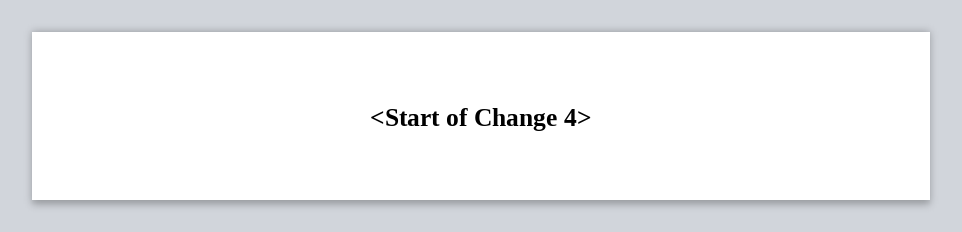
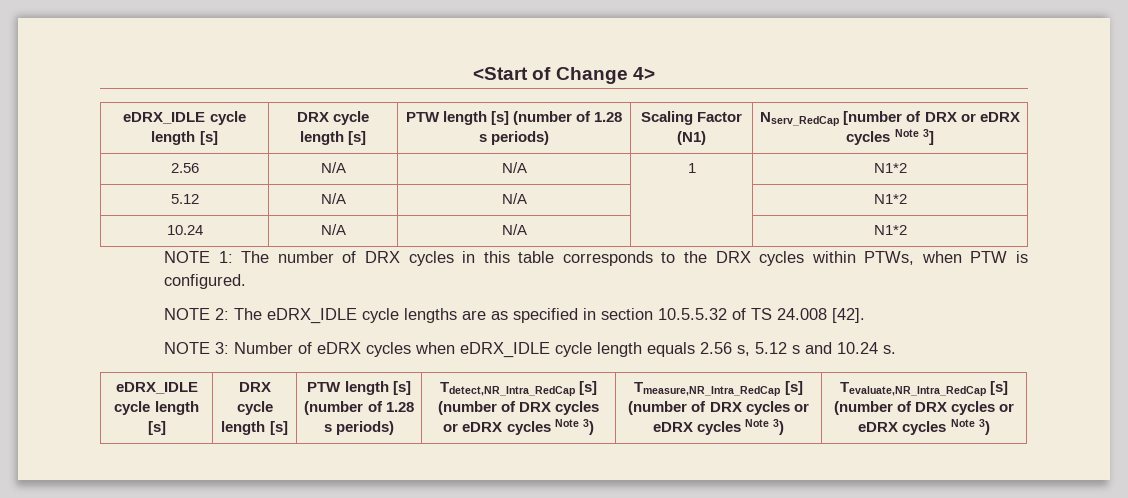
(592, 117) none -> [123,111,246,125] [151,131,218,145] [296,111,370,125] [299,131,367,145] [405,111,623,125] [478,131,550,145] [640,111,743,125] [677,131,706,145] [760,111,1020,126] [846,129,934,145] [170,163,199,173] [320,162,346,173] [501,162,527,173] [687,163,696,173] [873,163,907,173] [170,194,199,204] [320,193,346,204] [501,193,527,204] [873,194,907,204] [166,225,203,235] [320,224,346,235] [501,224,527,235] [873,225,907,235] [164,251,1029,266] [164,274,247,289] [164,308,866,324] [164,342,897,358] [115,382,198,394] [114,401,199,415] [147,421,166,435] [238,382,271,392] [236,401,273,415] [221,421,288,435] [307,381,411,395] [304,401,414,415] [323,421,395,435] [439,381,598,396] [437,401,600,415] [443,419,594,435] [634,381,803,396] [628,401,809,415] [652,419,785,435] [839,381,1009,396] [833,401,1015,415] [858,419,990,435] // eDRX_IDLE cycle length [s] | DRX cycle length [s] | PTW length [s] (number of 1.28 s periods) | Scaling Factor (N1) | Nserv_RedCap [number of DRX or eDRX cycles Note 3] // 2.56 | N/A | N/A | 1 | N1*2 // 5.12 | N/A | N/A | | N1*2 // 10.24 | N/A | N/A | | N1*2 // NOTE 1: The number of DRX cycles in this table corresponds to the DRX cycles within PTWs, when PTW is configured. // NOTE 2: The eDRX_IDLE cycle lengths are as specified in section 10.5.5.32 of TS 24.008 [42]. // NOTE 3: Number of eDRX cycles when eDRX_IDLE cycle length equals 2.56 s, 5.12 s and 10.24 s. // eDRX_IDLE cycle length [s] | DRX cycle length [s] | PTW length [s] (number of 1.28 s periods) | Tdetect,NR_Intra_RedCap [s] (number of DRX cycles or eDRX cycles Note 3) | Tmeasure,NR_Intra_RedCap [s] (number of DRX cycles or eDRX cycles Note 3) | Tevaluate,NR_Intra_RedCap [s] (number of DRX cycles or eDRX cycles Note 3)

